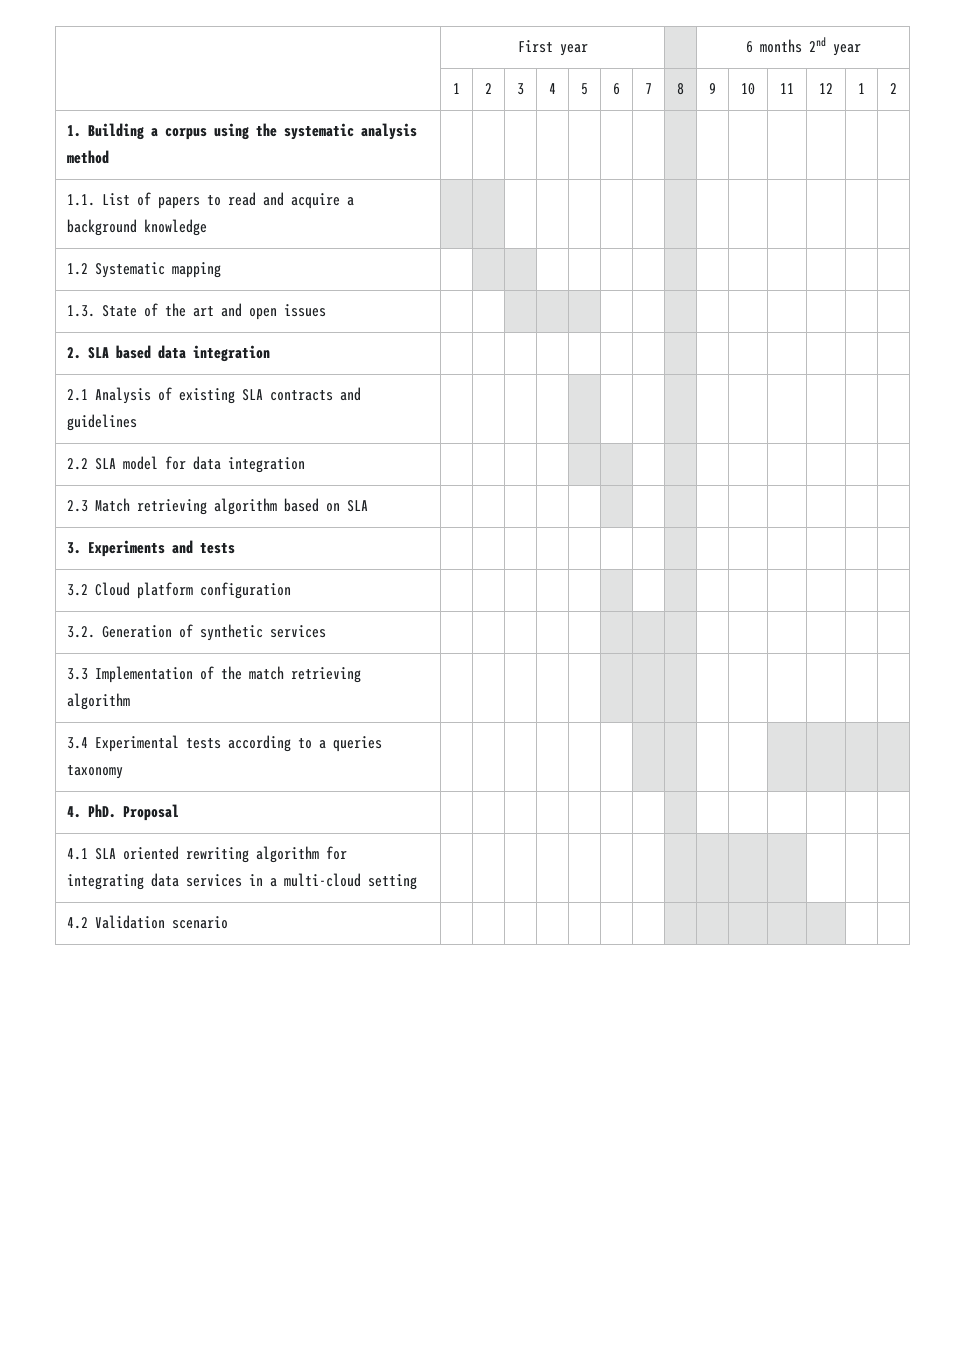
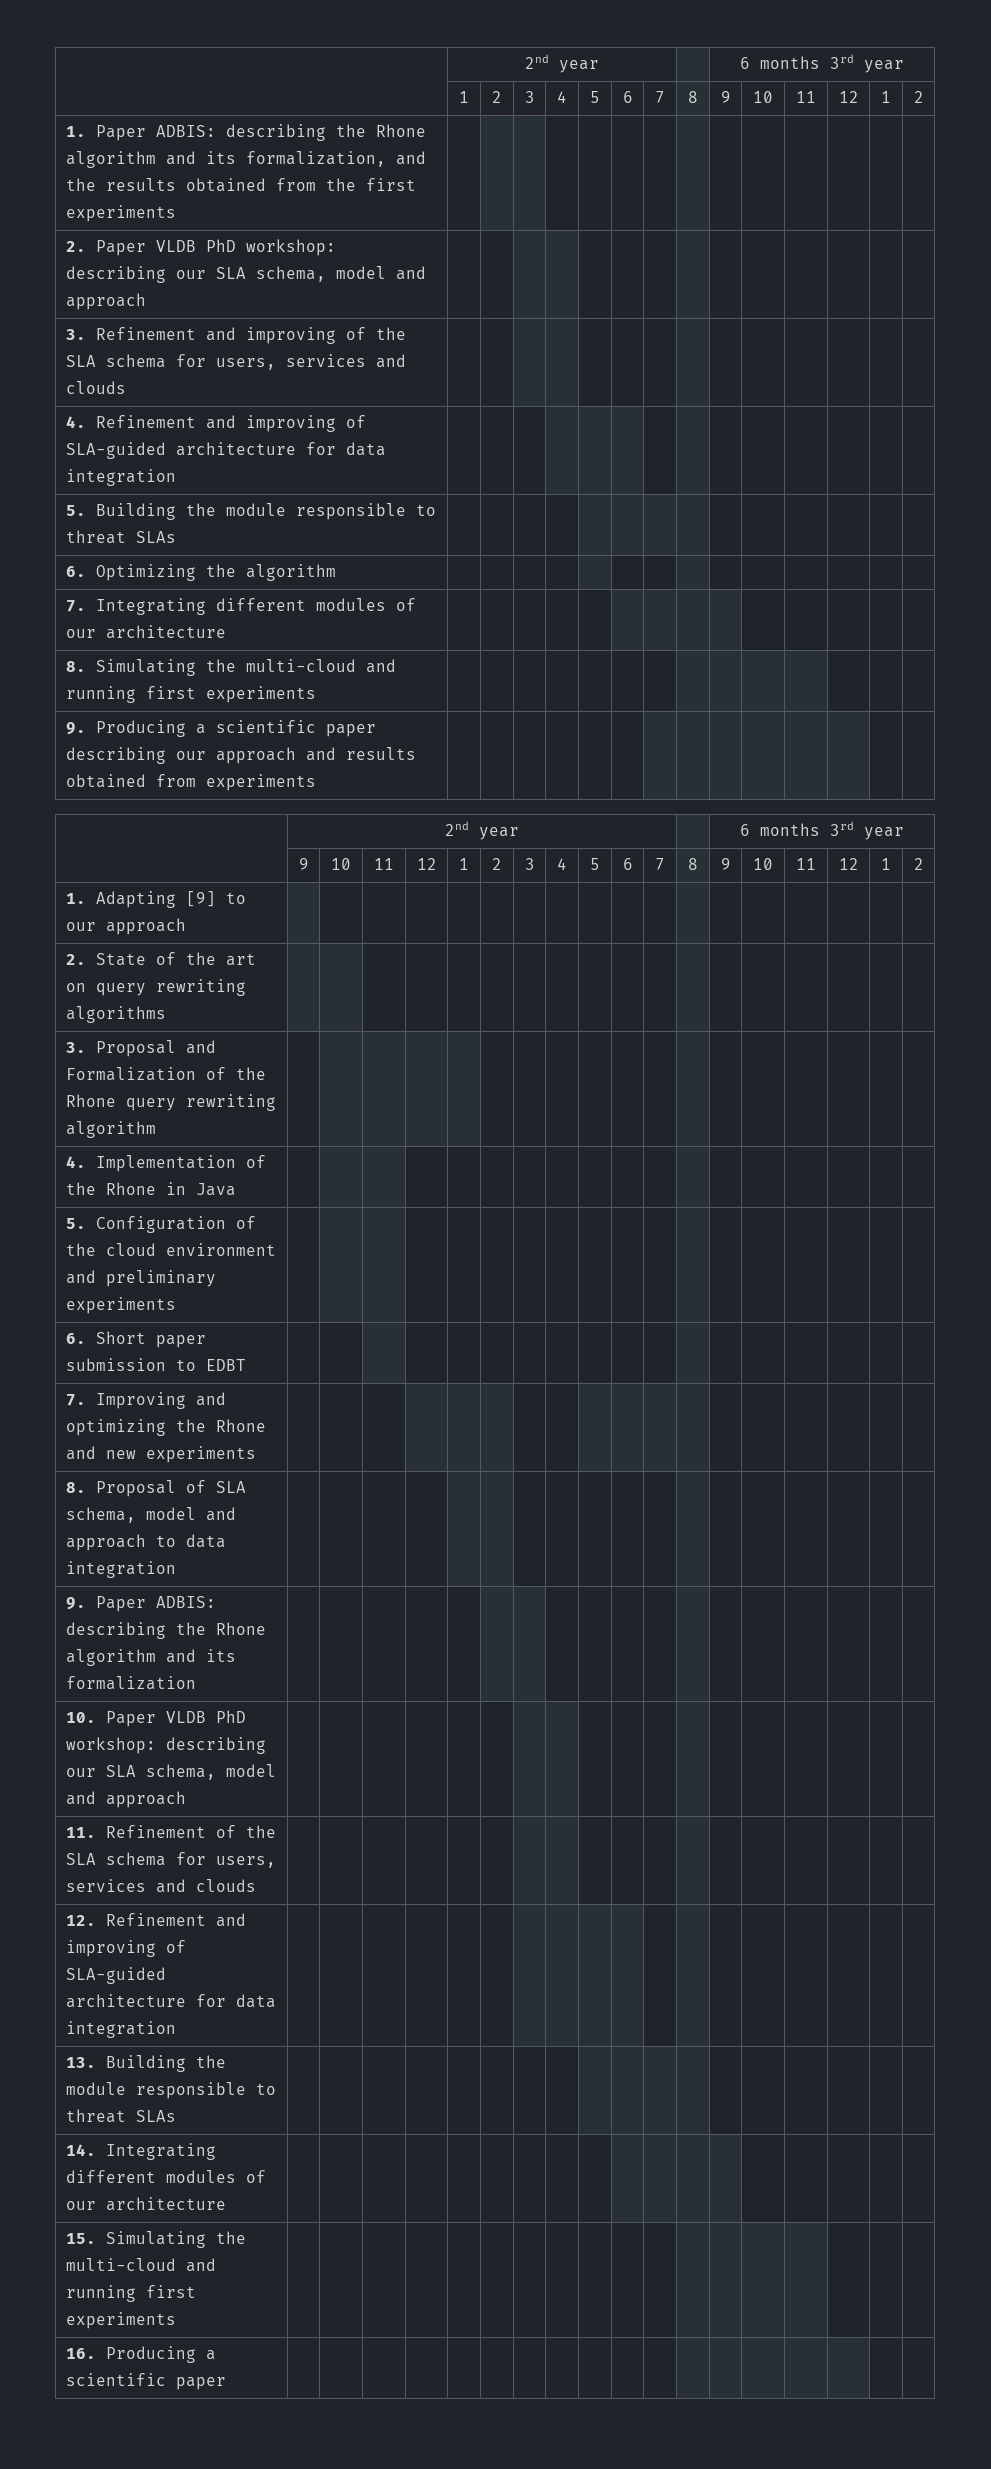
[517,40,588,56] [745,37,826,53] | First year | | 6 months 2nd -> [525,54,599,73] [740,54,854,69] | 2nd year | | 6 months 3rd
[88,123,418,140] [67,150,110,164] [67,192,355,209] [67,219,208,236] [67,262,222,278] [67,303,327,320] [67,345,271,362] [67,387,362,404] [67,414,138,431] [67,456,306,473] [67,498,369,515] [67,540,236,557] [67,582,292,599] [67,624,327,641] [67,666,362,683] [67,693,131,710] [67,735,383,752] [67,765,124,779] [67,804,180,821] [67,846,348,863] [67,873,418,890] [67,915,229,929] Building a corpus using the systematic analysis method | | | | | | | | | | | | | | // 1.1. List of papers to read and acquire a background knowledge | | | | | | | | | | | | | | // 1.2 Systematic mapping | | | | | | | | | | | | | | // 1.3. State of the art and open issues | | | | | | | | | | | | | | // 2. SLA based data integration | | | | | | | | | | | | | | // 2.1 Analysis of existing SLA contracts and guidelines | | | | | | | | | | | | | | // 2.2 SLA model for data integration | | | | | | | | | | | | | | // 2.3 Match retrieving algorithm based on SLA | | | | | | | | | | | | | | // 3. Experiments and tests | | | | | | | | | | | | | | // 3.2 Cloud platform configuration | | | | | | | | | | | | | | // 3.2. Generation of synthetic services | | | | | | | | | | | | | | // 3.3 Implementation of the match retrieving algorithm | | | | | | | | | | | | | | // 3.4 Experimental tests according to a queries taxonomy | | | | | | | | | | | | | | // 4. PhD. Proposal | | | | | | | | | | | | | | // 4.1 SLA oriented rewriting algorithm for integrating data services in a multi-cloud setting | | | | | | | | | | | | | | // 4.2 Validation scenario -> [95,124,426,141] [65,151,426,168] [65,178,416,192] [65,205,176,222] [65,239,336,256] [65,266,426,283] [65,293,146,310] [65,327,406,344] [65,354,406,370] [65,381,126,394] [65,415,366,432] [65,442,386,459] [65,469,176,486] [65,503,436,520] [65,530,176,544] [65,564,336,581] [65,598,416,615] [65,625,226,639] [65,659,396,676] [65,686,316,703] [65,720,376,737] [65,747,416,764] [65,774,316,791] [445,821,519,840] [740,821,904,840] [298,858,309,870] [331,858,351,870] [374,858,394,870] [416,858,437,870] [459,858,469,870] [492,858,502,870] [524,858,535,870] [557,858,567,870] [590,858,600,870] [622,858,633,870] [655,858,665,870] [688,858,698,870] [720,858,731,870] [753,858,773,870] [796,858,816,870] [838,858,859,870] [881,858,891,870] [913,858,924,870] [65,891,246,908] [65,918,186,935] [65,952,256,966] [65,979,246,996] [65,1006,166,1023] [65,1040,216,1057] [65,1067,266,1081] [65,1094,276,1111] [65,1121,156,1138] [65,1155,266,1172] [65,1182,236,1196] [65,1216,256,1233] [65,1243,276,1256] [65,1270,216,1287] [65,1297,176,1314] [65,1331,206,1348] [65,1358,246,1371] [65,1392,226,1409] [65,1419,266,1436] [65,1446,256,1463] [65,1480,246,1497] [65,1507,236,1523] [65,1534,226,1551] [65,1561,176,1578] [65,1596,216,1612] [65,1622,266,1639] [65,1649,236,1666] [65,1676,196,1690] [65,1710,246,1727] [65,1737,266,1754] [65,1764,276,1780] [65,1791,186,1808] [65,1825,276,1838] [65,1852,276,1868] [65,1879,256,1893] [65,1913,246,1927] [65,1940,186,1957] [65,1967,166,1984] [65,1994,276,2008] [65,2021,176,2038] [65,2055,226,2072] [65,2082,276,2099] [65,2109,176,2123] [65,2143,216,2160] [65,2170,266,2183] [65,2197,226,2211] [65,2231,246,2248] [65,2258,216,2272] [65,2285,196,2302] [65,2312,176,2329] [65,2346,216,2363] [65,2373,226,2390] Paper ADBIS: describing the Rhone algorithm and its formalization, and the results obtained from the first experiments | | | | | | | | | | | | | | // 2. Paper VLDB PhD workshop: describing our SLA schema, model and approach | | | | | | | | | | | | | | // 3. Refinement and improving of the SLA schema for users, services and clouds | | | | | | | | | | | | | | // 4. Refinement and improving of SLA-guided architecture for data integration | | | | | | | | | | | | | | // 5. Building the module responsible to threat SLAs | | | | | | | | | | | | | | // 6. Optimizing the algorithm | | | | | | | | | | | | | | // 7. Integrating different modules of our architecture | | | | | | | | | | | | | | // 8. Simulating the multi-cloud and running first experiments | | | | | | | | | | | | | | // 9. Producing a scientific paper describing our approach and results obtained from experiments | | | | | | | | | | | | | | // | 2nd year | | 6 months 3rd year // | 9 | 10 | 11 | 12 | 1 | 2 | 3 | 4 | 5 | 6 | 7 | 8 | 9 | 10 | 11 | 12 | 1 | 2 // 1. Adapting [9] to our approach | | | | | | | | | | | | | | | | | | // 2. State of the art on query rewriting algorithms | | | | | | | | | | | | | | | | | | // 3. Proposal and Formalization of the Rhone query rewriting algorithm | | | | | | | | | | | | | | | | | | // 4. Implementation of the Rhone in Java | | | | | | | | | | | | | | | | | | // 5. Configuration of the cloud environment and preliminary experiments | | | | | | | | | | | | | | | | | | // 6. Short paper submission to EDBT | | | | | | | | | | | | | | | | | | // 7. Improving and optimizing the Rhone and new experiments | | | | | | | | | | | | | | | | | | // 8. Proposal of SLA schema, model and approach to data integration | | | | | | | | | | | | | | | | | | // 9. Paper ADBIS: describing the Rhone algorithm and its formalization | | | | | | | | | | | | | | | | | | // 10. Paper VLDB PhD workshop: describing our SLA schema, model and approach | | | | | | | | | | | | | | | | | | // 11. Refinement of the SLA schema for users, services and clouds | | | | | | | | | | | | | | | | | | // 12. Refinement and improving of SLA-guided architecture for data integration | | | | | | | | | | | | | | | | | | // 13. Building the module responsible to threat SLAs | | | | | | | | | | | | | | | | | | // 14. Integrating different modules of our architecture | | | | | | | | | | | | | | | | | | // 15. Simulating the multi-cloud and running first experiments | | | | | | | | | | | | | | | | | | // 16. Producing a scientific paper | | | |

